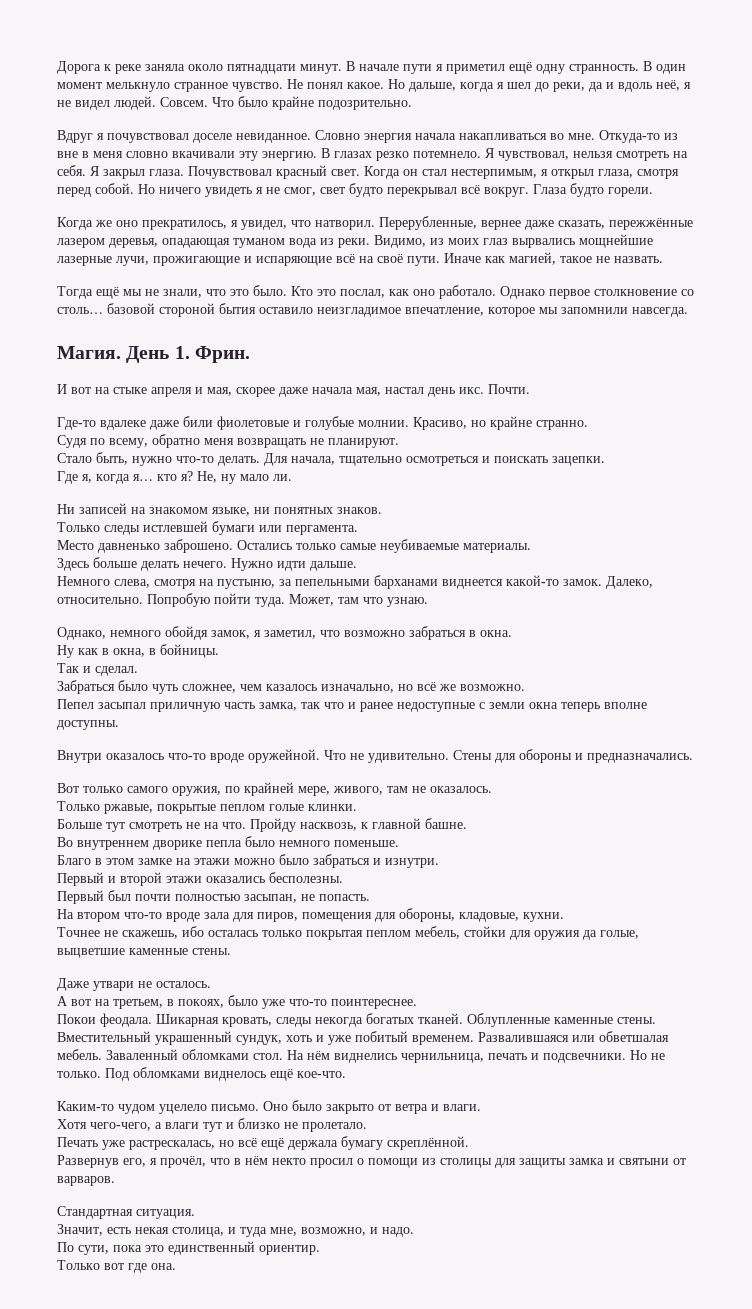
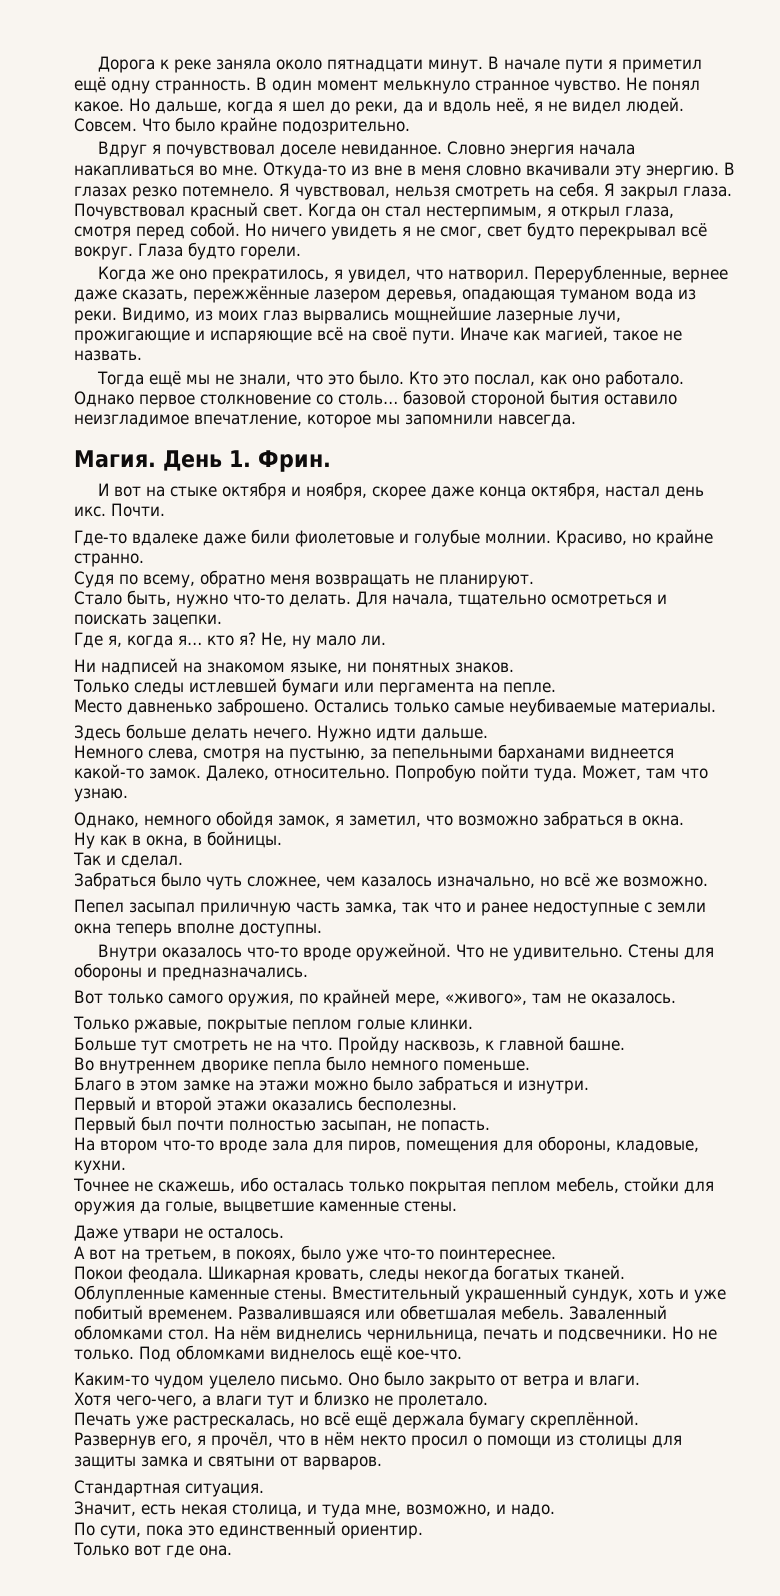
[151,387,381,397] апреля и мая, скорее даже начала мая, -> [221,482,600,500] октября и ноября, скорее даже конца октября,
[79,503,127,514] записей -> [101,658,178,675] надписей
[286,525,358,535] пергамента. -> [379,682,556,696] пергамента на пепле.
[333,786,383,795] живого, -> [445,993,527,1005] «живого»,

